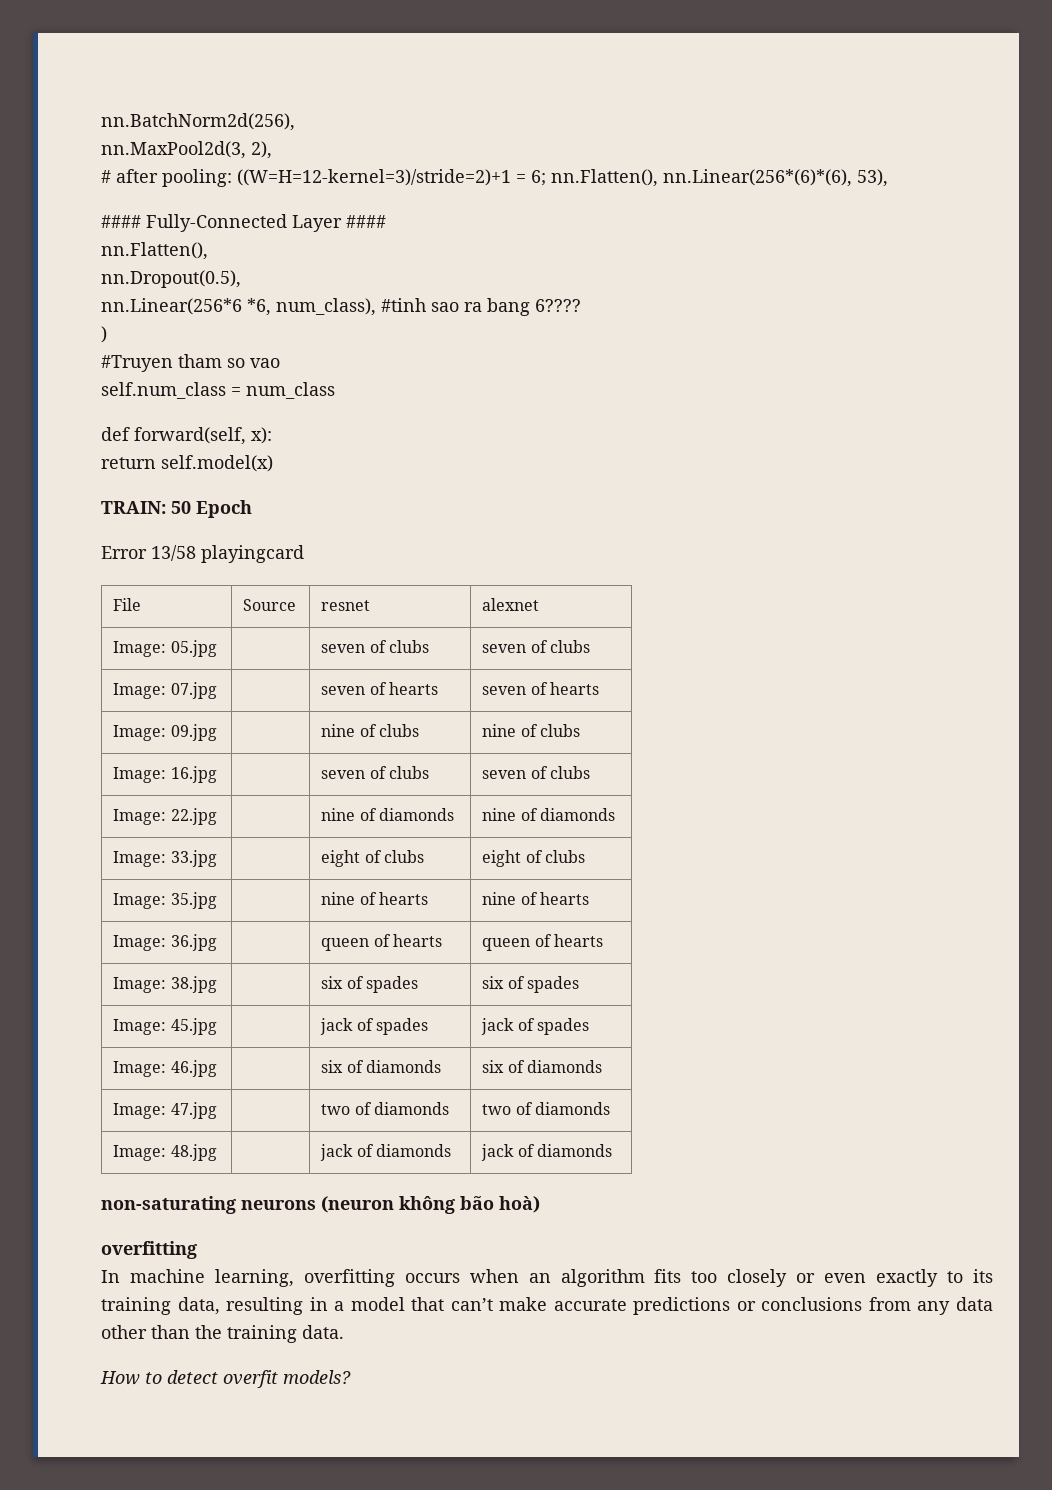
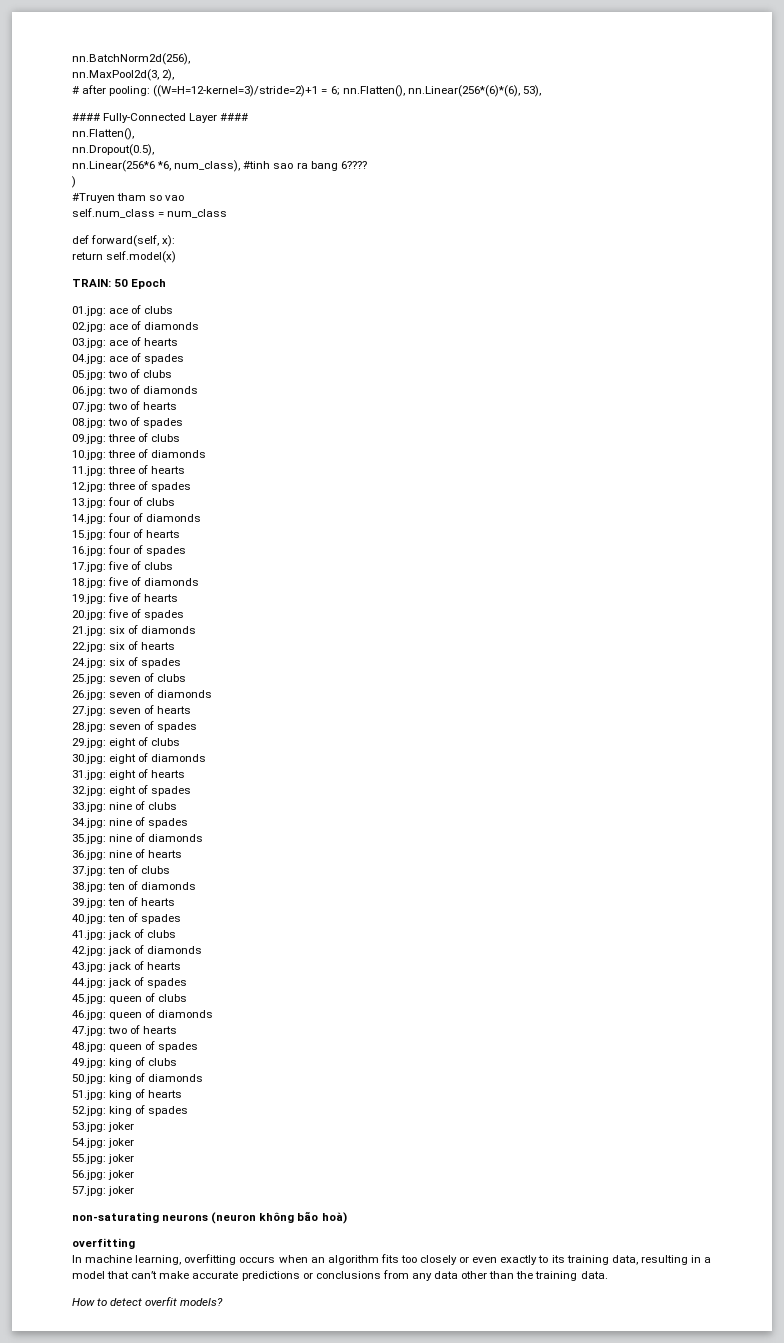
[101,545,304,563] [113,598,142,611] [243,599,297,611] [321,600,371,611] [482,598,540,611] [113,640,217,657] [321,640,429,653] [482,640,590,653] [113,682,217,699] [321,682,438,695] [482,682,599,695] [113,724,217,741] [321,724,419,737] [482,724,580,737] [113,766,217,783] [321,766,429,779] [482,766,590,779] [113,808,217,825] [321,808,454,821] [482,808,615,821] [113,850,217,867] [321,850,424,867] [482,850,585,867] [113,892,217,909] [321,892,428,905] [482,892,589,905] [113,934,217,951] [321,934,442,951] [482,934,603,951] [113,976,217,993] [321,976,418,993] [482,976,579,993] [113,1018,217,1035] [320,1018,428,1035] [481,1018,589,1035] [113,1060,217,1077] [321,1060,441,1073] [482,1060,602,1073] [113,1102,217,1119] [321,1102,449,1115] [482,1102,610,1115] [113,1144,217,1161] [320,1144,451,1161] [481,1144,612,1161] Error 13/58 playingcard // File | Source | resnet | alexnet // Image: 05.jpg | | seven of clubs | seven of clubs // Image: 07.jpg | | seven of hearts | seven of hearts // Image: 09.jpg | | nine of clubs | nine of clubs // Image: 16.jpg | | seven of clubs | seven of clubs // Image: 22.jpg | | nine of diamonds | nine of diamonds // Image: 33.jpg | | eight of clubs | eight of clubs // Image: 35.jpg | | nine of hearts | nine of hearts // Image: 36.jpg | | queen of hearts | queen of hearts // Image: 38.jpg | | six of spades | six of spades // Image: 45.jpg | | jack of spades | jack of spades // Image: 46.jpg | | six of diamonds | six of diamonds // Image: 47.jpg | | two of diamonds | two of diamonds // Image: 48.jpg | | jack of diamonds | jack of diamonds -> [72,305,174,316] [72,321,200,332] [72,337,179,348] [72,353,185,364] [72,369,173,380] [72,385,199,396] [72,401,178,412] [72,417,184,428] [72,433,181,444] [72,449,207,460] [72,465,186,476] [72,481,192,492] [72,497,176,508] [72,513,202,524] [72,529,181,540] [72,545,187,556] [72,561,174,572] [72,577,200,588] [72,593,179,604] [72,609,185,620] [72,625,197,636] [72,641,176,652] [72,657,182,668] [72,673,187,684] [72,689,213,700] [72,705,192,716] [72,721,198,732] [72,737,181,748] [72,753,207,764] [72,769,186,780] [72,785,192,796] [72,801,178,812] [72,817,189,828] [72,833,204,844] [72,849,183,860] [72,865,171,876] [72,881,197,892] [72,897,176,908] [72,913,182,924] [72,929,177,940] [72,945,203,956] [72,961,182,972] [72,977,188,988] [72,993,188,1004] [72,1009,214,1020] [72,1025,178,1036] [72,1041,199,1052] [72,1057,178,1068] [72,1073,204,1084] [72,1089,183,1100] [72,1105,189,1116] [72,1122,135,1132] [72,1138,135,1148] [72,1154,135,1164] [72,1170,135,1180] [72,1186,135,1196] 01.jpg: ace of clubs // 02.jpg: ace of diamonds // 03.jpg: ace of hearts // 04.jpg: ace of spades // 05.jpg: two of clubs // 06.jpg: two of diamonds // 07.jpg: two of hearts // 08.jpg: two of spades // 09.jpg: three of clubs // 10.jpg: three of diamonds // 11.jpg: three of hearts // 12.jpg: three of spades // 13.jpg: four of clubs // 14.jpg: four of diamonds // 15.jpg: four of hearts // 16.jpg: four of spades // 17.jpg: five of clubs // 18.jpg: five of diamonds // 19.jpg: five of hearts // 20.jpg: five of spades // 21.jpg: six of diamonds // 22.jpg: six of hearts // 24.jpg: six of spades // 25.jpg: seven of clubs // 26.jpg: seven of diamonds // 27.jpg: seven of hearts // 28.jpg: seven of spades // 29.jpg: eight of clubs // 30.jpg: eight of diamonds // 31.jpg: eight of hearts // 32.jpg: eight of spades // 33.jpg: nine of clubs // 34.jpg: nine of spades // 35.jpg: nine of diamonds // 36.jpg: nine of hearts // 37.jpg: ten of clubs // 38.jpg: ten of diamonds // 39.jpg: ten of hearts // 40.jpg: ten of spades // 41.jpg: jack of clubs // 42.jpg: jack of diamonds // 43.jpg: jack of hearts // 44.jpg: jack of spades // 45.jpg: queen of clubs // 46.jpg: queen of diamonds // 47.jpg: two of hearts // 48.jpg: queen of spades // 49.jpg: king of clubs // 50.jpg: king of diamonds // 51.jpg: king of hearts // 52.jpg: king of spades // 53.jpg: joker // 54.jpg: joker // 55.jpg: joker // 56.jpg: joker // 57.jpg: joker

